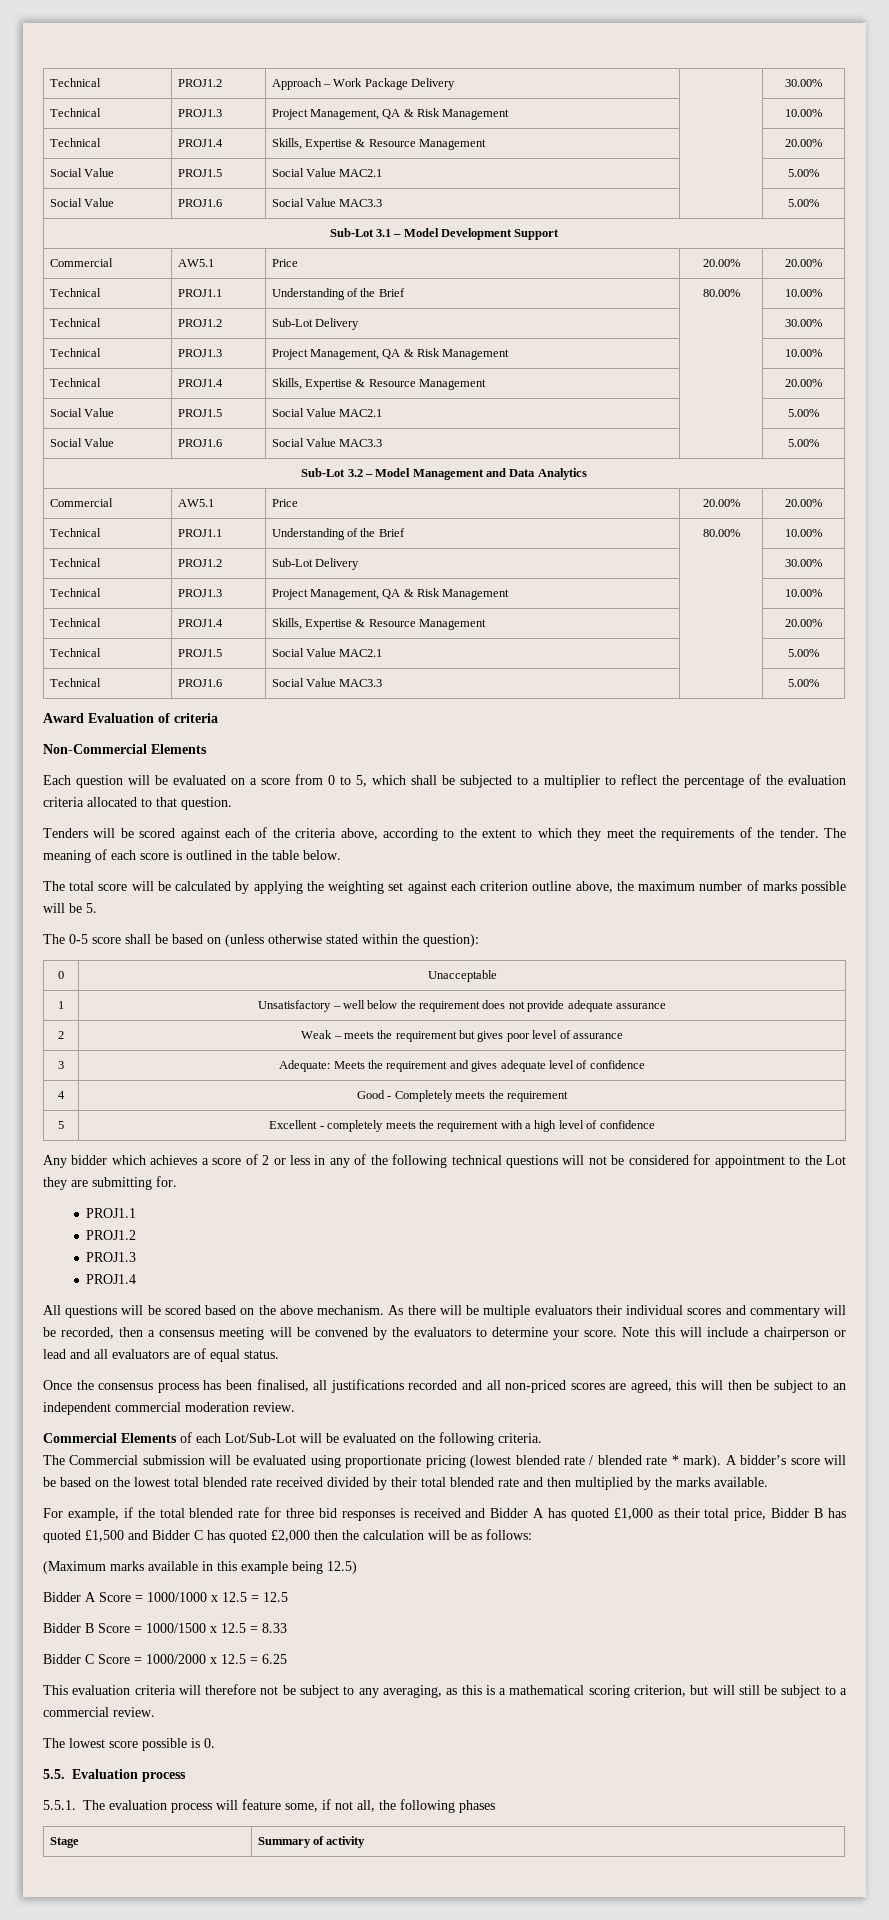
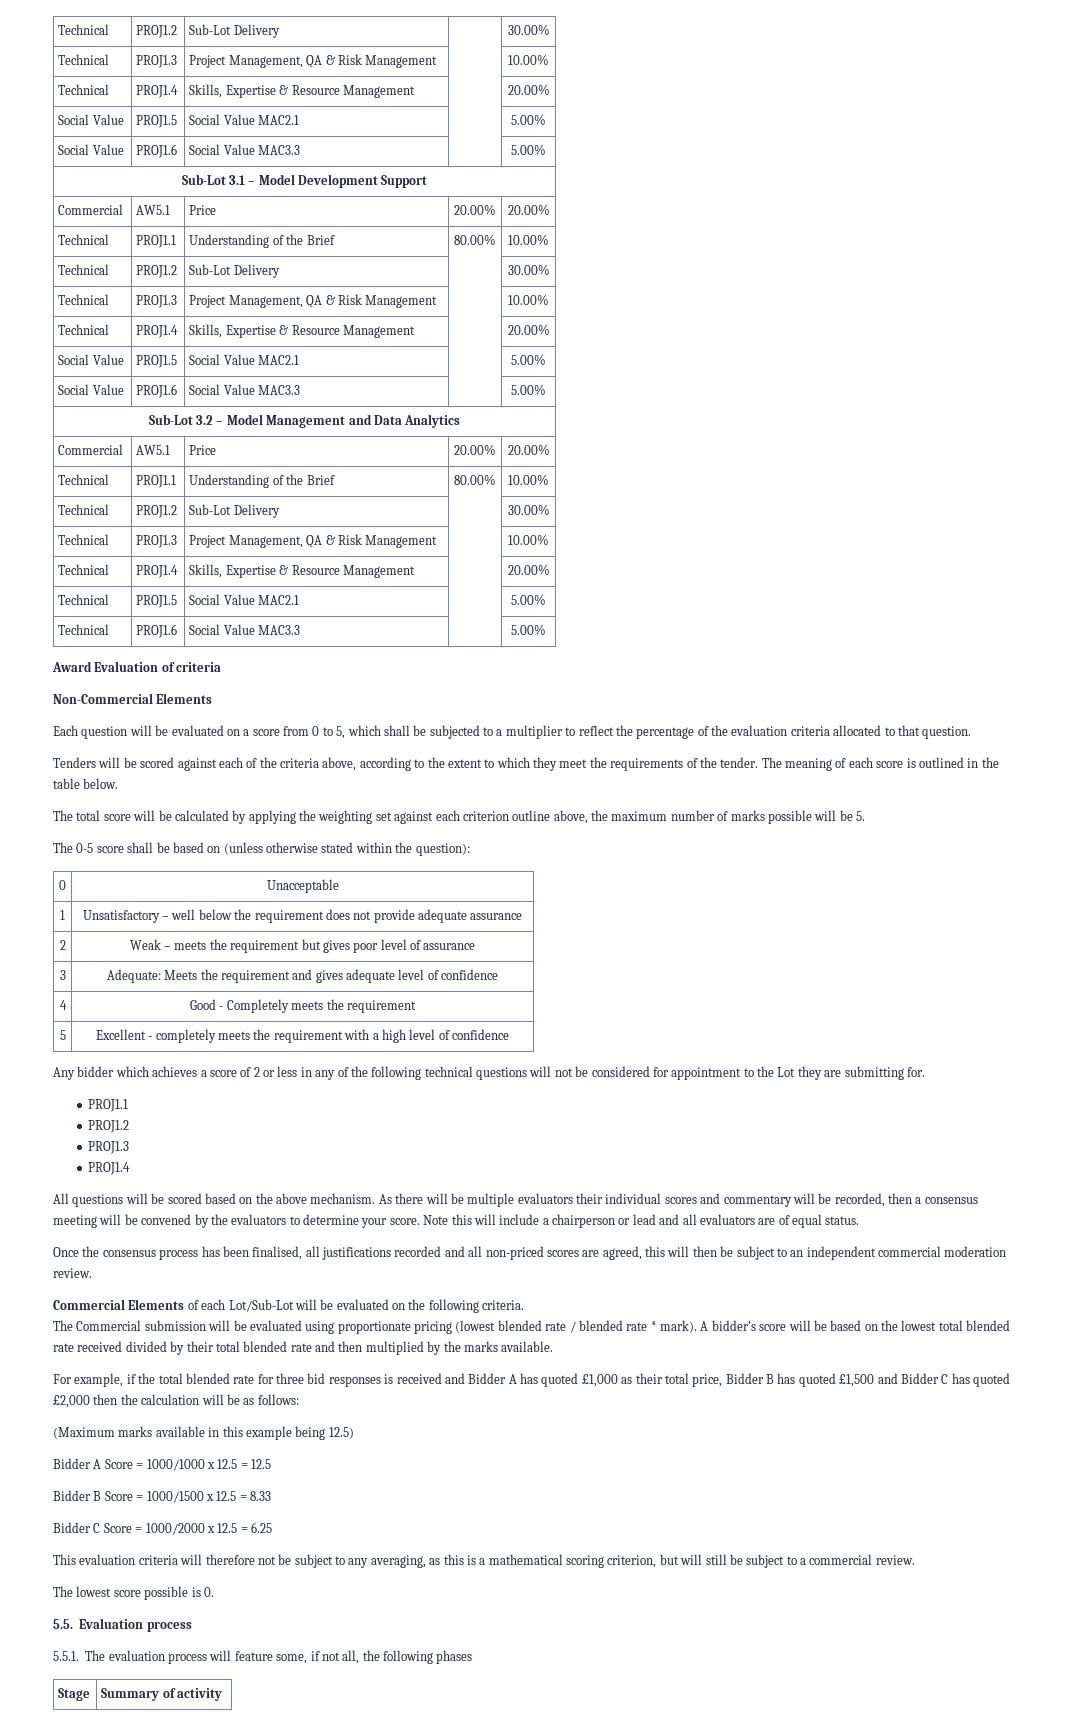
[49,78,101,87] [177,79,222,87] [271,78,408,90] Technical | PROJ1.2 | Approach – Work Package -> [58,24,110,35] [136,25,178,38] [189,24,232,35] Technical | PROJ1.2 | Sub-Lot

